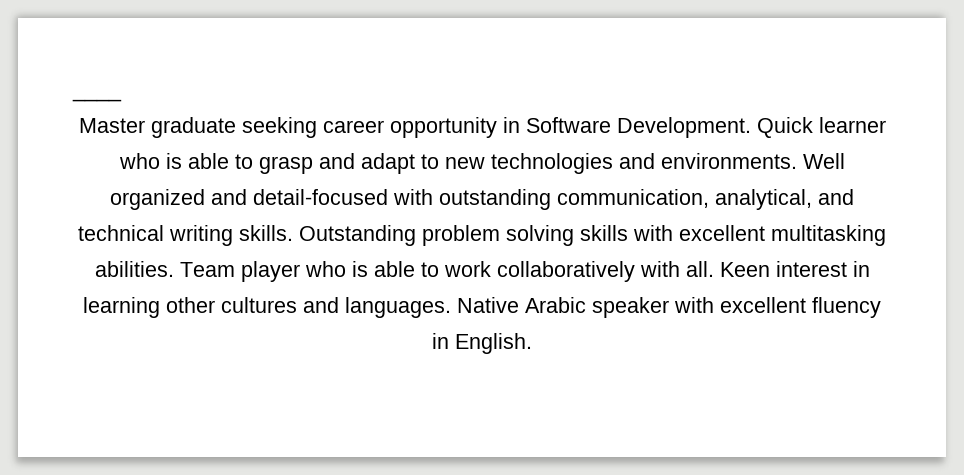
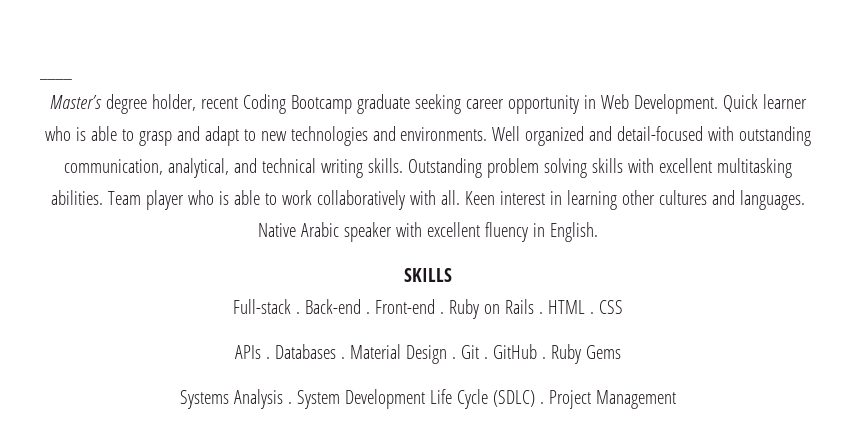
[78,118,145,133] Master -> [50,94,353,114] Master’s degree holder, recent Coding Bootcamp
[525,117,611,133] Software -> [600,94,629,109] Web
(532, 343) none -> [404,268,452,282] [233,299,623,319] [235,344,621,364] [180,389,676,409] // SKILLS // Full-stack . Back-end . Front-end . Ruby on Rails . HTML . CSS // APIs . Databases . Material Design . Git . GitHub . Ruby Gems // Systems Analysis . System Development Life Cycle (SDLC) . Project Management

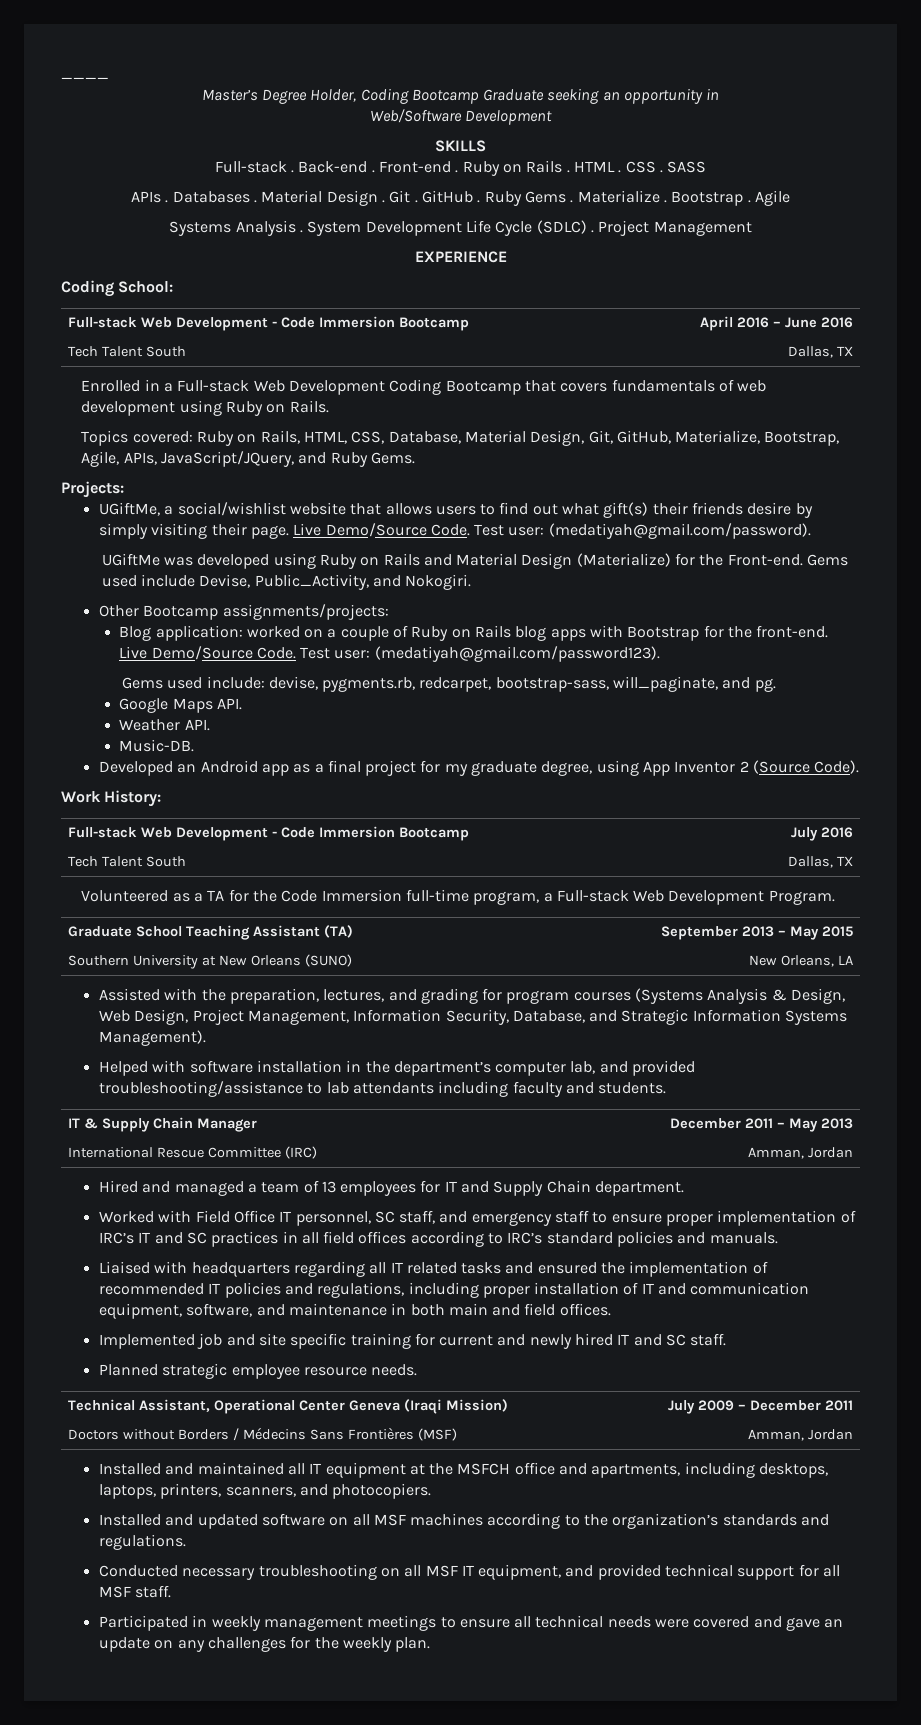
[106,94,807,114] [44,126,812,146] [64,158,792,178] [51,190,805,210] [258,222,598,242] degree holder, recent Coding Bootcamp graduate seeking career opportunity in Web Development. Quick learner who is able to grasp and adapt to new technologies and environments. Well organized and detail-focused with outstanding communication, analytical, and technical writing skills. Outstanding problem solving skills with excellent multitasking abilities. Team player who is able to work collaboratively with all. Keen interest in learning other cultures and languages. Native Arabic speaker with excellent fluency in English. -> [261,88,720,104] [369,109,553,125] Degree Holder, Coding Bootcamp Graduate seeking an opportunity in // Web/Software Development
(623, 307) none -> [659,161,707,173] . SASS
(621, 352) none -> [570,190,790,206] . Materialize . Bootstrap . Agile
(676, 399) none -> [414,251,507,263] [61,280,174,297] [68,316,469,331] [699,316,853,331] [68,346,187,357] [787,346,853,358] [81,379,767,395] [81,400,329,416] [81,430,840,446] [81,451,415,467] [61,481,124,498] [98,502,813,518] [98,523,811,539] [101,553,849,569] [101,574,472,590] [98,604,389,620] [119,625,829,641] [119,646,660,662] [121,676,776,692] [119,698,242,713] [119,719,210,731] [119,739,195,752] [98,760,860,776] [61,790,162,807] [68,826,469,841] [790,827,853,841] [68,856,187,867] [787,856,853,868] [81,889,835,905] [68,925,354,940] [660,926,853,940] [68,954,352,969] [748,955,853,967] [98,988,846,1004] [98,1009,848,1025] [98,1030,206,1046] [98,1060,696,1076] [98,1081,667,1097] [68,1117,258,1132] [669,1118,853,1132] [68,1146,318,1159] [747,1147,853,1159] [98,1180,685,1196] [98,1210,856,1226] [98,1231,778,1247] [98,1261,768,1277] [98,1282,810,1298] [98,1303,611,1319] [98,1333,727,1349] [98,1363,418,1379] [68,1399,508,1414] [667,1400,853,1414] [68,1427,457,1441] [747,1429,853,1441] [98,1462,829,1478] [98,1483,432,1499] [98,1513,830,1529] [98,1534,186,1550] [98,1564,841,1580] [98,1585,172,1598] [98,1615,844,1631] [98,1636,431,1652] // EXPERIENCE // Coding School: // Full-stack Web Development - Code Immersion Bootcamp | April 2016 – June 2016 // Tech Talent South | Dallas, TX // Enrolled in a Full-stack Web Development Coding Bootcamp that covers fundamentals of web development using Ruby on Rails. // Topics covered: Ruby on Rails, HTML, CSS, Database, Material Design, Git, GitHub, Materialize, Bootstrap, Agile, APIs, JavaScript/JQuery, and Ruby Gems. // Projects: // UGiftMe, a social/wishlist website that allows users to find out what gift(s) their friends desire by simply visiting their page. Live Demo/Source Code. Test user: (medatiyah@gmail.com/password). // UGiftMe was developed using Ruby on Rails and Material Design (Materialize) for the Front-end. Gems used include Devise, Public_Activity, and Nokogiri. // Other Bootcamp assignments/projects: // Blog application: worked on a couple of Ruby on Rails blog apps with Bootstrap for the front-end. Live Demo/Source Code. Test user: (medatiyah@gmail.com/password123). // Gems used include: devise, pygments.rb, redcarpet, bootstrap-sass, will_paginate, and pg. // Google Maps API. // Weather API. // Music-DB. // Developed an Android app as a final project for my graduate degree, using App Inventor 2 (Source Code). // Work History: // Full-stack Web Development - Code Immersion Bootcamp | July 2016 // Tech Talent South | Dallas, TX // Volunteered as a TA for the Code Immersion full-time program, a Full-stack Web Development Program. // Graduate School Teaching Assistant (TA) | September 2013 – May 2015 // Southern University at New Orleans (SUNO) | New Orleans, LA // Assisted with the preparation, lectures, and grading for program courses (Systems Analysis & Design, Web Design, Project Management, Information Security, Database, and Strategic Information Systems Management). // Helped with software installation in the department’s computer lab, and provided troubleshooting/assistance to lab attendants including faculty and students. // IT & Supply Chain Manager | December 2011 – May 2013 // International Rescue Committee (IRC) | Amman, Jordan // Hired and managed a team of 13 employees for IT and Supply Chain department. // Worked with Field Office IT personnel, SC staff, and emergency staff to ensure proper implementation of IRC’s IT and SC practices in all field offices according to IRC’s standard policies and manuals. // Liaised with headquarters regarding all IT related tasks and ensured the implementation of recommended IT policies and regulations, including proper installation of IT and communication equipment, software, and maintenance in both main and field offices. // Implemented job and site specific training for current and newly hired IT and SC staff. // Planned strategic employee resource needs. // Technical Assistant, Operational Center Geneva (Iraqi Mission) | July 2009 – December 2011 // Doctors without Borders / Médecins Sans Frontières (MSF) | Amman, Jordan // Installed and maintained all IT equipment at the MSFCH office and apartments, including desktops, laptops, printers, scanners, and photocopiers. // Installed and updated software on all MSF machines according to the organization’s standards and regulations. // Conducted necessary troubleshooting on all MSF IT equipment, and provided technical support for all MSF staff. // Participated in weekly management meetings to ensure all technical needs were covered and gave an update on any challenges for the weekly plan.

